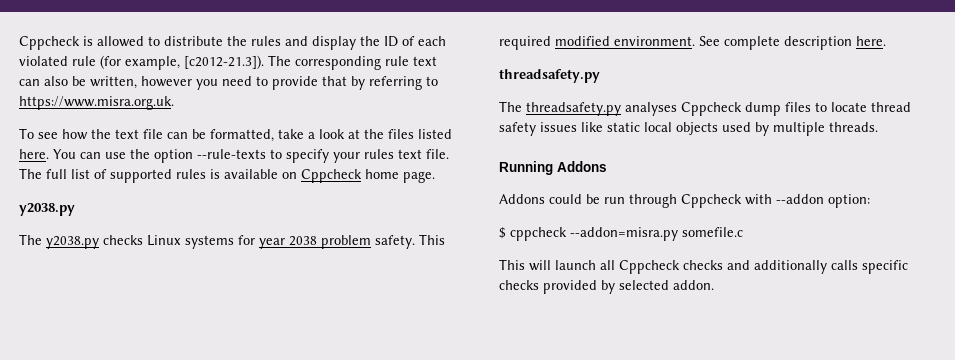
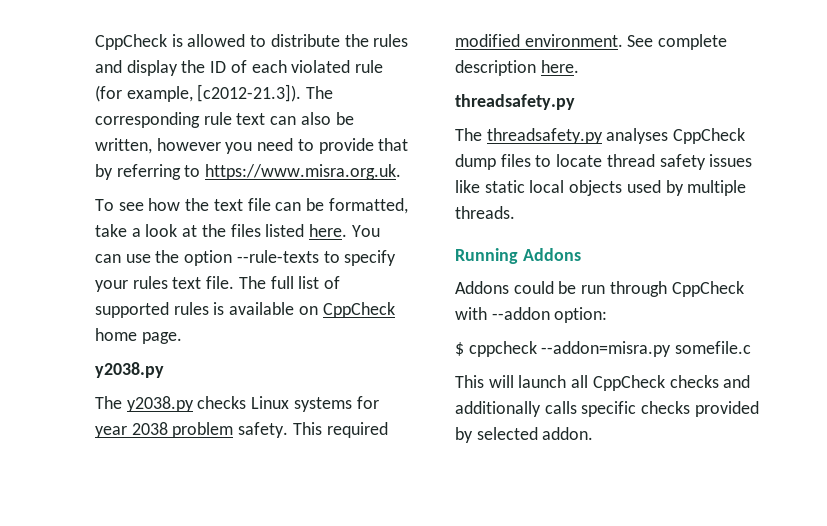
[19,36,80,50] Cppcheck -> [95,34,167,50] CppCheck
[301,169,362,183] Cppcheck -> [322,302,395,318] CppCheck
[681,102,742,116] Cppcheck -> [673,128,746,144] CppCheck
[681,194,742,208] Cppcheck -> [671,281,744,297] CppCheck
[619,260,680,274] Cppcheck -> [592,375,665,391] CppCheck

